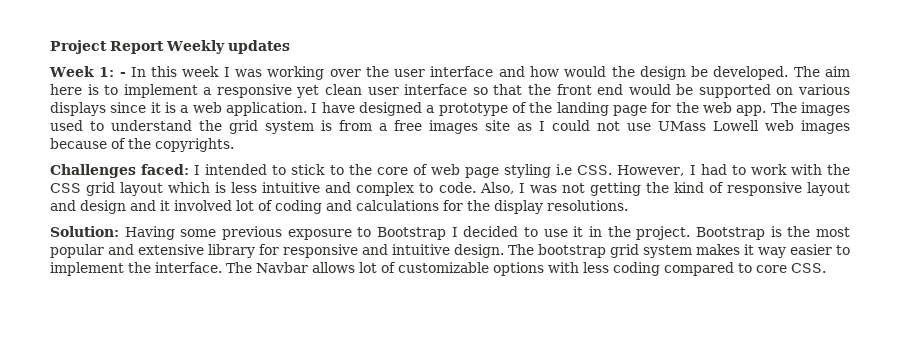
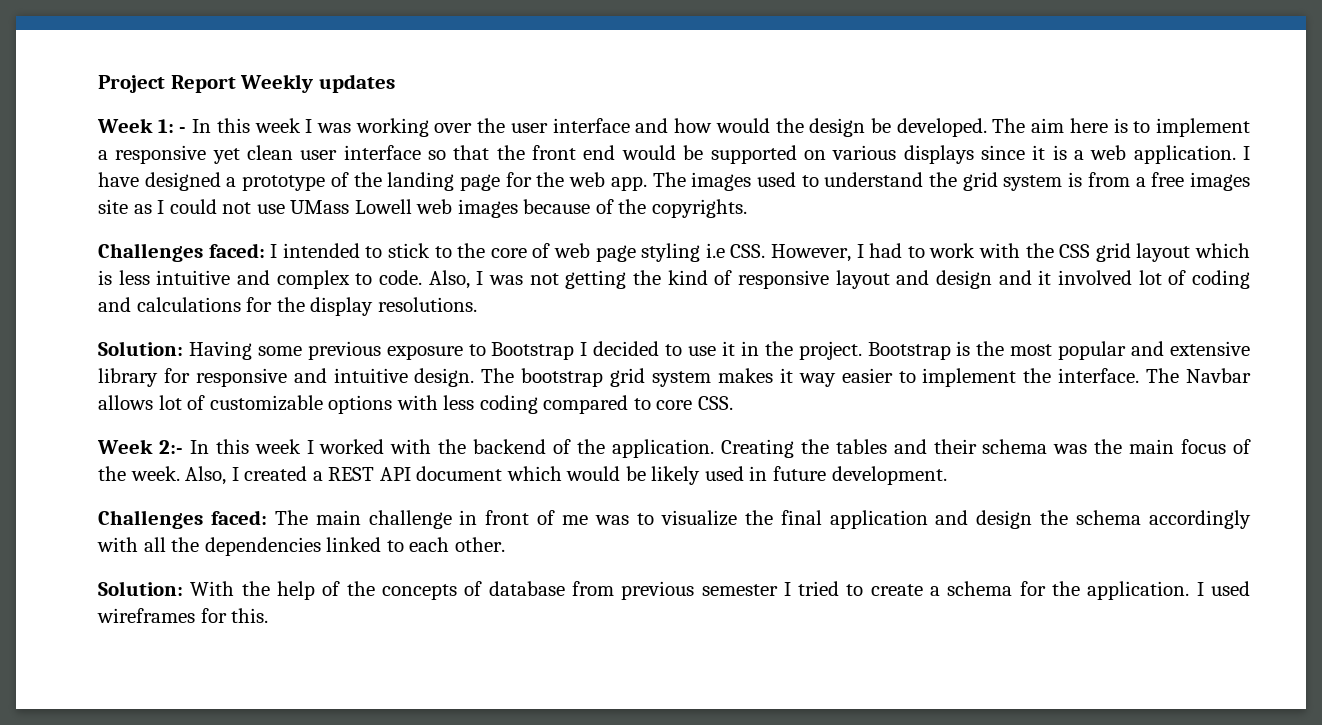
(826, 268) none -> [97,439,1252,458] [98,466,947,485] [98,510,1252,529] [97,537,505,556] [98,581,1251,600] [97,608,269,623] // Week 2:- In this week I worked with the backend of the application. Creating the tables and their schema was the main focus of the week. Also, I created a REST API document which would be likely used in future development. // Challenges faced: The main challenge in front of me was to visualize the final application and design the schema accordingly with all the dependencies linked to each other. // Solution: With the help of the concepts of database from previous semester I tried to create a schema for the application. I used wireframes for this.

